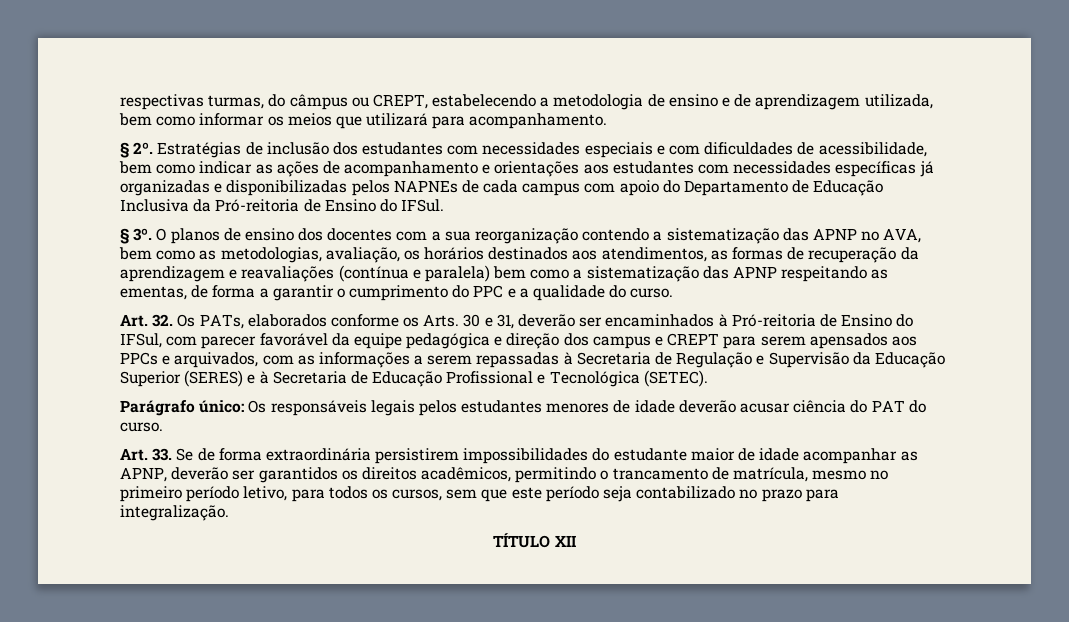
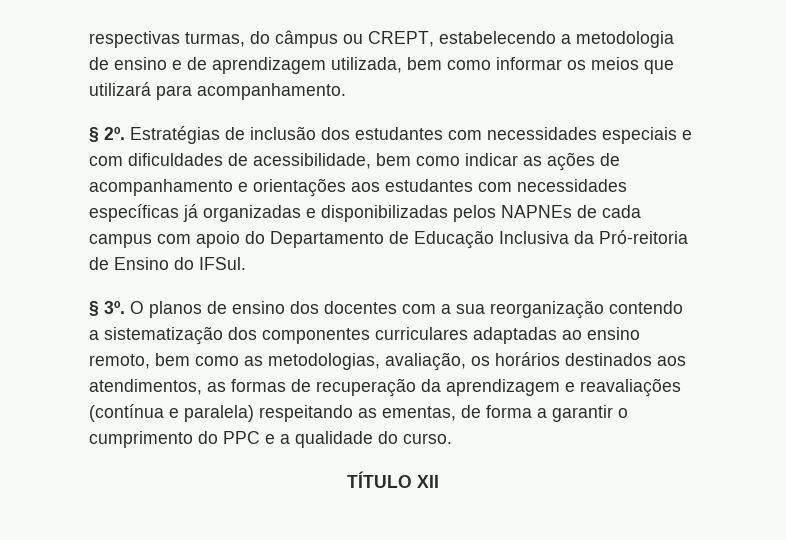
[782,228,922,243] das APNP no AVA, -> [228,327,640,344] [89,354,150,369] dos componentes curriculares adaptadas ao ensino remoto,
[493,266,778,282] bem como a sistematização das APNP -> (254, 413) none
[120,314,914,329] [120,333,917,349] [120,352,945,368] [120,370,708,387] [120,400,926,416] [120,422,163,432] [120,448,918,464] [120,467,889,483] [120,486,839,502] [120,505,229,521] // Art. 32. Os PATs, elaborados conforme os Arts. 30 e 31, deverão ser encaminhados à Pró-reitoria de Ensino do IFSul, com parecer favorável da equipe pedagógica e direção dos campus e CREPT para serem apensados aos PPCs e arquivados, com as informações a serem repassadas à Secretaria de Regulação e Supervisão da Educação Superior (SERES) e à Secretaria de Educação Profissional e Tecnológica (SETEC). // Parágrafo único: Os responsáveis legais pelos estudantes menores de idade deverão acusar ciência do PAT do curso. // Art. 33. Se de forma extraordinária persistirem impossibilidades do estudante maior de idade acompanhar as APNP, deverão ser garantidos os direitos acadêmicos, permitindo o trancamento de matrícula, mesmo no primeiro período letivo, para todos os cursos, sem que este período seja contabilizado no prazo para integralização. -> (452, 438) none

